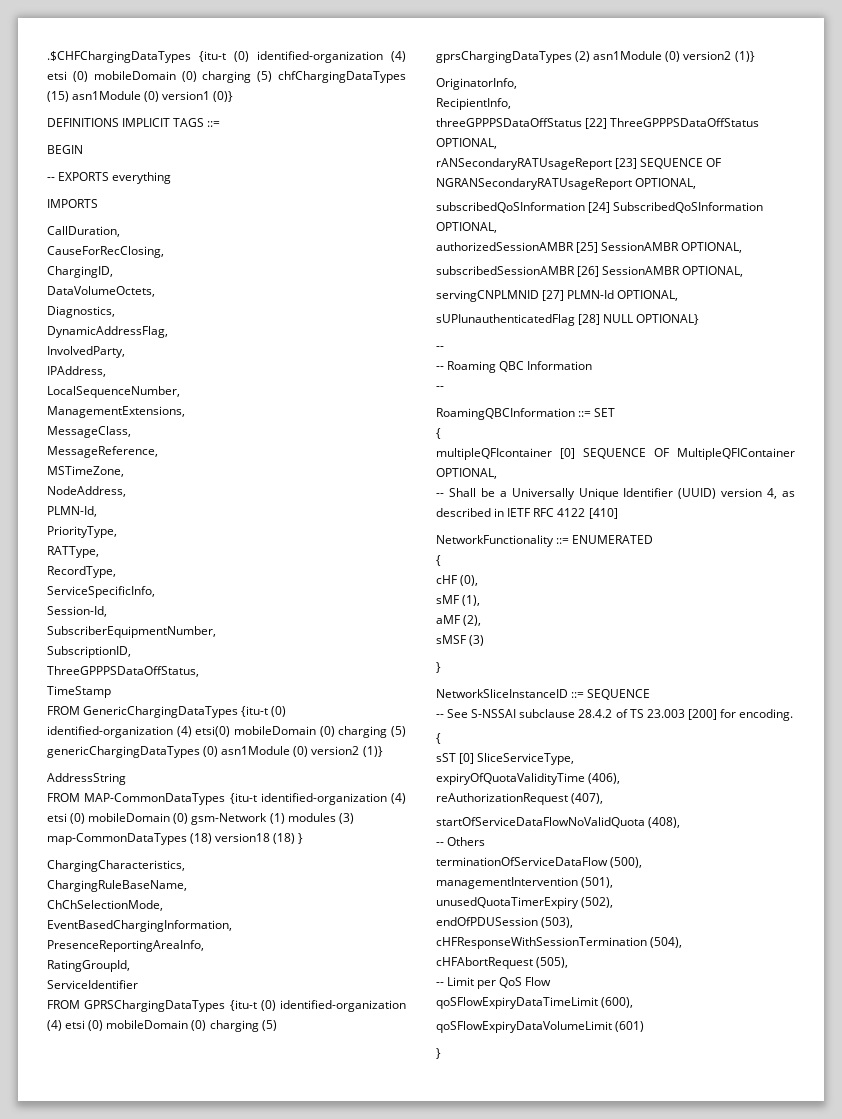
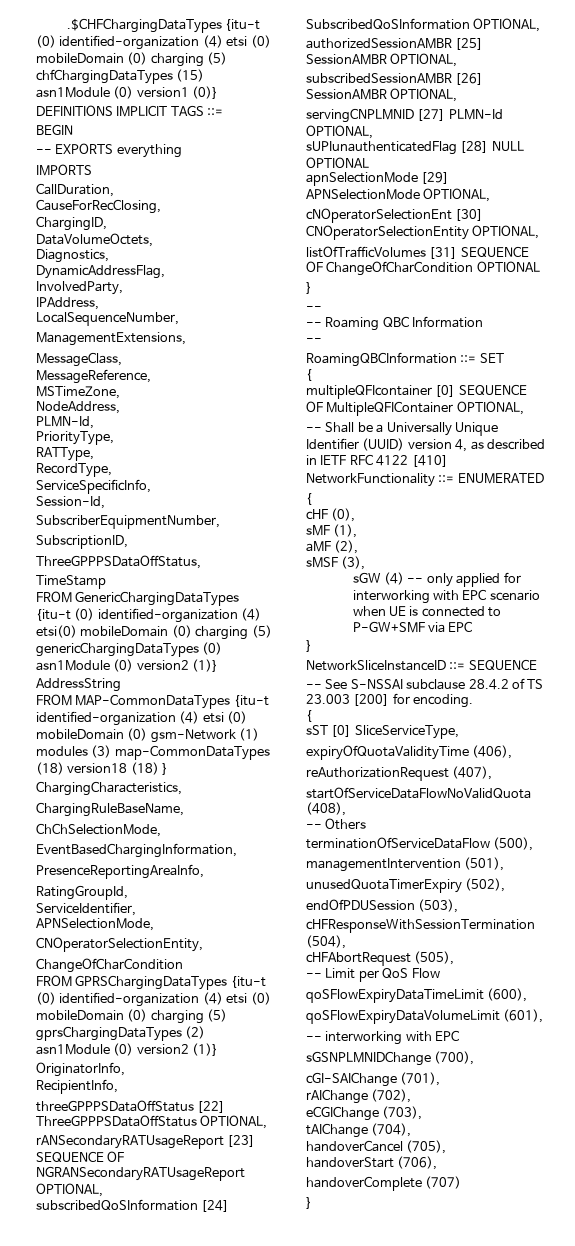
[47,980,138,989] ServiceIdentifier -> [36,902,136,916] [36,918,154,931] [36,937,203,952] [36,958,183,973] ServiceIdentifier, // APNSelectionMode, // CNOperatorSelectionEntity, // ChangeOfCharCondition
[636,314,700,325] OPTIONAL} -> [306,157,369,168] [306,172,450,186] [306,188,491,202] [306,208,484,223] [306,225,540,240] [306,246,529,259] [306,261,540,276] [306,282,312,294] OPTIONAL // apnSelectionMode [29] APNSelectionMode OPTIONAL, // cNOperatorSelectionEnt [30] CNOperatorSelectionEntity OPTIONAL, // listOfTrafficVolumes [31] SEQUENCE OF ChangeOfCharCondition OPTIONAL // }
[469,635,485,646] (3) -> [341,556,366,570] [352,572,521,587] [352,589,540,604] [352,606,502,617] [352,621,473,633] (3), // sGW (4) -- only applied for interworking with EPC scenario when UE is connected to P-GW+SMF via EPC
[615,1021,645,1032] (601) -> [503,1009,544,1023] [306,1030,460,1045] [306,1051,475,1066] [306,1072,441,1087] [306,1089,412,1104] [306,1106,423,1121] [306,1123,412,1138] [306,1140,447,1154] [306,1156,438,1170] [306,1176,462,1191] (601), // -- interworking with EPC // sGSNPLMNIDChange (700), // cGI-SAIChange (701), // rAIChange (702), // eCGIChange (703), // tAIChange (704), // handoverCancel (705), // handoverStart (706), // handoverComplete (707)

